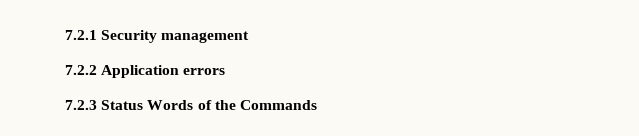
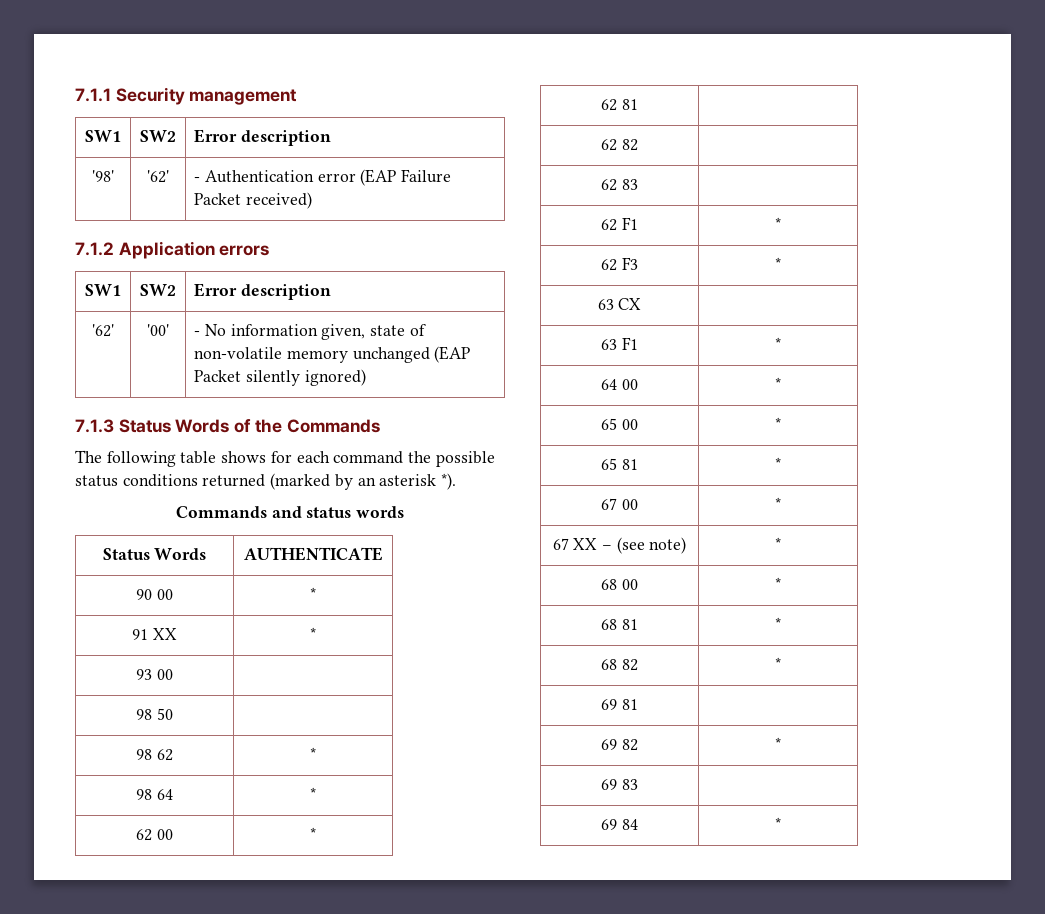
[65,30,97,40] 7.2.1 -> [75,88,111,102] 7.1.1
[65,65,226,78] [65,100,97,110] // 7.2.2 Application errors // 7.2.3 -> [85,130,121,142] [140,130,176,142] [194,129,331,146] [92,170,114,182] [147,170,169,183] [194,169,452,186] [194,192,312,209] [75,241,270,259] [85,284,121,296] [140,284,176,296] [194,283,331,300] [92,324,114,337] [147,324,169,336] [194,324,426,340] [194,346,471,363] [194,369,366,386] [75,419,114,433] // SW1 | SW2 | Error description // '98' | '62' | - Authentication error (EAP Failure Packet received) // 7.1.2 Application errors // SW1 | SW2 | Error description // '62' | '00' | - No information given, state of non-volatile memory unchanged (EAP Packet silently ignored) // 7.1.3
(317, 105) none -> [75,450,495,467] [75,473,457,490] [175,506,405,518] [102,548,207,560] [243,547,383,561] [136,589,173,600] [310,587,316,600] [132,628,177,640] [310,627,316,640] [136,669,173,680] [136,708,173,720] [136,749,173,761] [310,747,316,760] [136,789,173,800] [310,787,316,800] [136,829,173,841] [310,827,316,840] [601,99,638,111] [601,139,638,151] [601,179,638,191] [601,217,638,231] [775,217,781,230] [601,257,638,271] [775,257,781,270] [597,298,642,310] [601,337,638,350] [775,337,781,350] [601,379,638,390] [775,377,781,390] [601,418,638,430] [775,417,781,430] [601,458,638,470] [775,457,781,470] [601,498,638,510] [775,497,781,510] [552,537,687,554] [775,537,781,550] [601,579,638,590] [775,577,781,590] [601,619,638,630] [775,617,781,630] [601,659,638,671] [775,657,781,670] [601,699,638,710] [601,739,638,751] [775,737,781,750] [601,779,638,790] [601,819,638,830] [775,817,781,830] // The following table shows for each command the possible status conditions returned (marked by an asterisk *). // Commands and status words // Status Words | AUTHENTICATE // 90 00 | * // 91 XX | * // 93 00 | // 98 50 | // 98 62 | * // 98 64 | * // 62 00 | * // 62 81 | // 62 82 | // 62 83 | // 62 F1 | * // 62 F3 | * // 63 CX | // 63 F1 | * // 64 00 | * // 65 00 | * // 65 81 | * // 67 00 | * // 67 XX – (see note) | * // 68 00 | * // 68 81 | * // 68 82 | * // 69 81 | // 69 82 | * // 69 83 | // 69 84 | *

